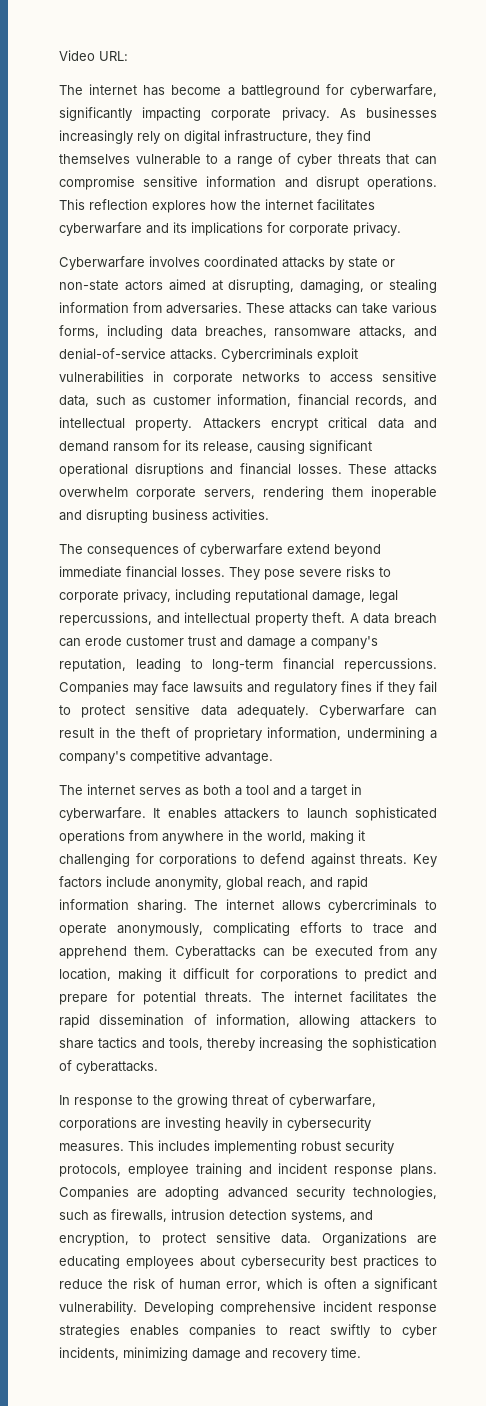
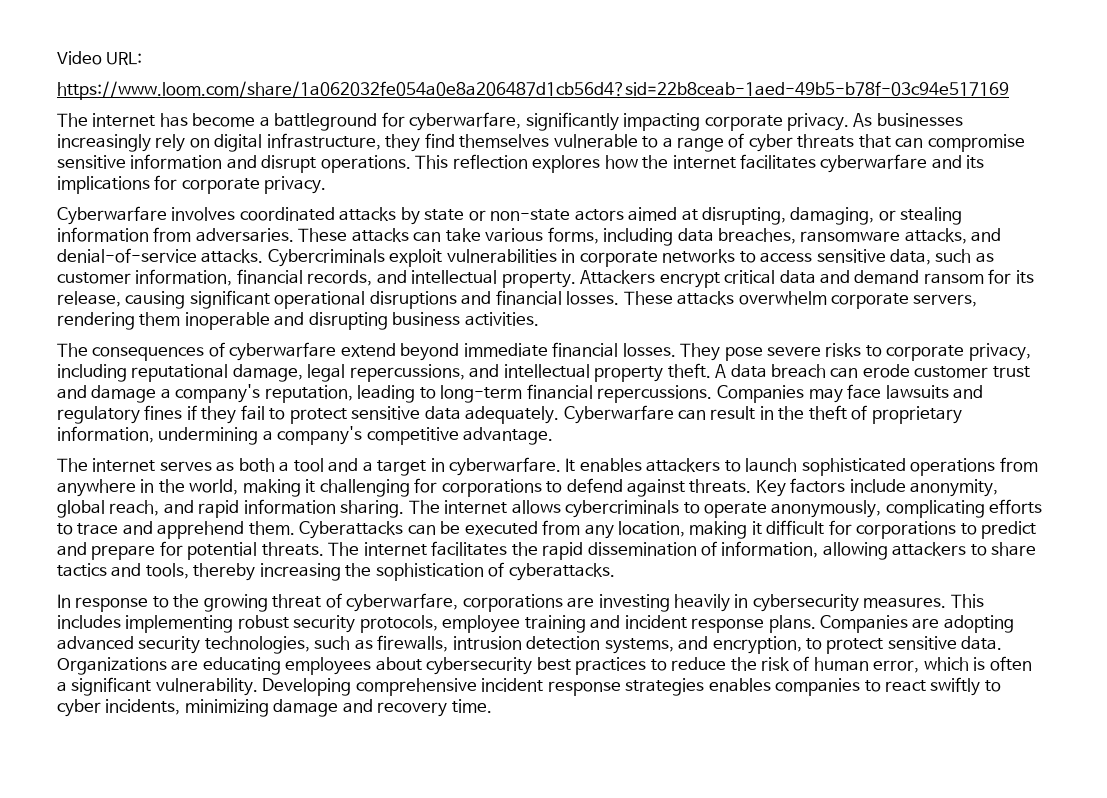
(128, 56) none -> [57,81,1009,100] // https://www.loom.com/share/1a062032fe054a0e8a206487d1cb56d4?sid=22b8ceab-1aed-49b5-b78f-03c94e517169

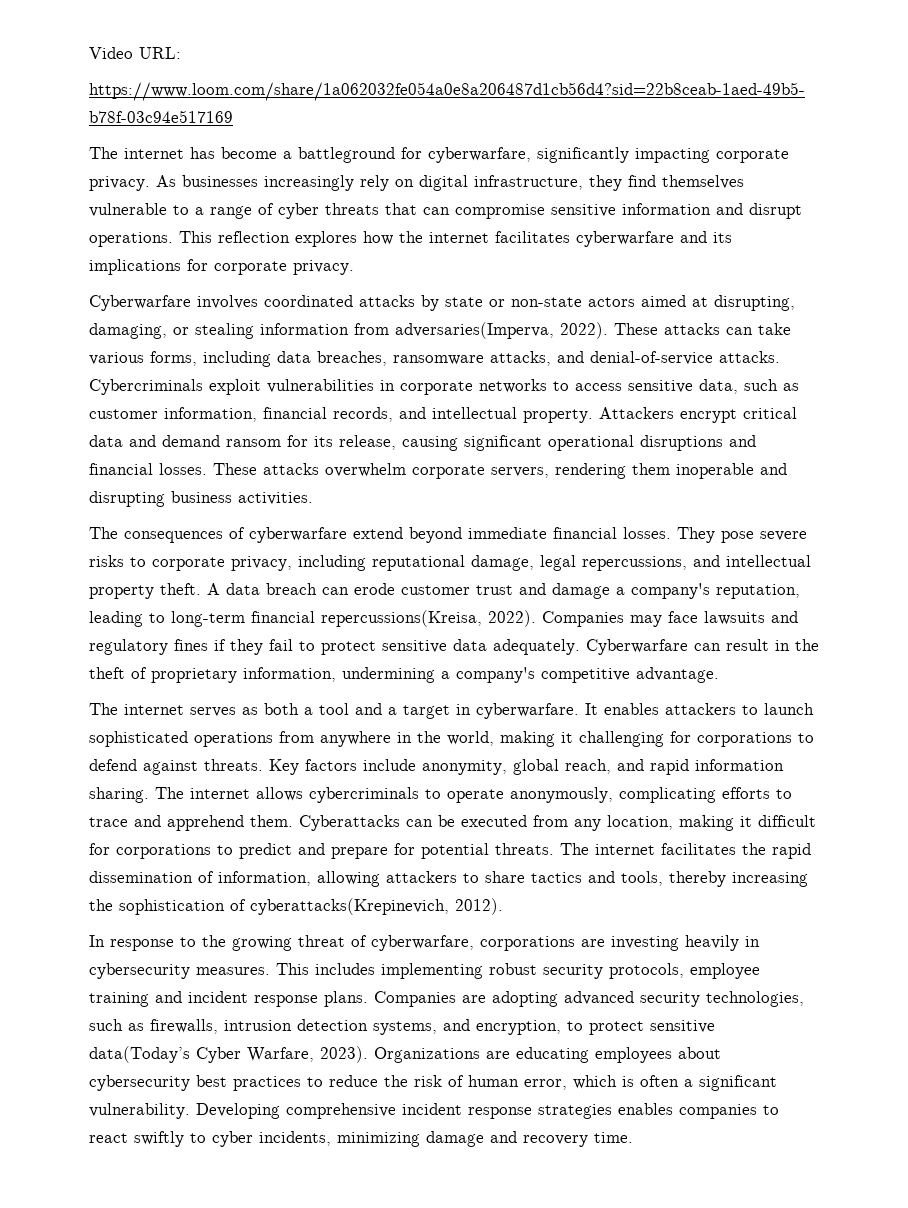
[195,228,294,242] adversaries. -> [395,322,608,339] adversaries(Imperva, 2022).
[597,385,713,403] repercussions. -> [321,610,536,627] repercussions(Kreisa, 2022).
[508,563,615,581] cyberattacks. -> [250,898,503,915] cyberattacks(Krepinevich, 2012).
[961,636,1003,650] data. -> [89,1046,368,1063] data(Today’s Cyber Warfare, 2023).

